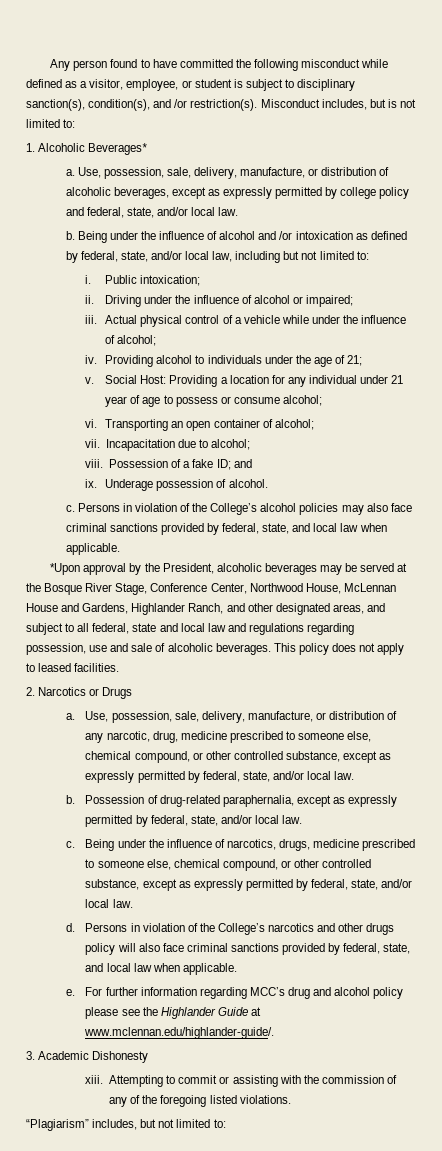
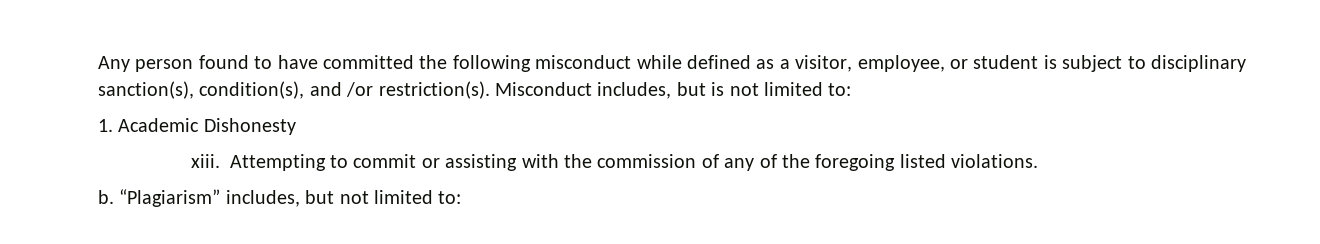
[38,143,148,155] [65,167,390,179] [65,187,410,199] [65,207,239,218] [65,231,407,243] [65,251,369,263] [85,275,201,286] [85,295,353,307] [85,315,407,327] [105,335,157,346] [85,355,363,367] [85,375,404,387] [105,395,322,407] [85,419,314,431] [85,439,251,451] [85,459,252,470] [85,479,268,491] [65,503,412,515] [65,523,387,535] [65,543,120,555] [50,563,408,575] [26,583,396,595] [26,603,385,615] [26,623,355,635] [26,643,405,655] [26,663,120,672] [26,687,133,699] [65,711,398,723] [85,731,372,743] [85,751,392,763] [85,771,355,783] [65,795,398,807] [85,815,303,827] [65,839,416,851] [85,859,372,871] [85,879,413,891] [85,899,133,908] [65,923,395,935] [85,943,411,955] [85,963,237,975] [65,987,404,999] [85,1007,261,1019] [84,1027,275,1039] [26,1051,35,1060] Alcoholic Beverages* // a. Use, possession, sale, delivery, manufacture, or distribution of alcoholic beverages, except as expressly permitted by college policy and federal, state, and/or local law. // b. Being under the influence of alcohol and /or intoxication as defined by federal, state, and/or local law, including but not limited to: // i. Public intoxication; // ii. Driving under the influence of alcohol or impaired; // iii. Actual physical control of a vehicle while under the influence of alcohol; // iv. Providing alcohol to individuals under the age of 21; // v. Social Host: Providing a location for any individual under 21 year of age to possess or consume alcohol; // vi. Transporting an open container of alcohol; // vii. Incapacitation due to alcohol; // viii. Possession of a fake ID; and // ix. Underage possession of alcohol. // c. Persons in violation of the College’s alcohol policies may also face criminal sanctions provided by federal, state, and local law when applicable. // *Upon approval by the President, alcoholic beverages may be served at the Bosque River Stage, Conference Center, Northwood House, McLennan House and Gardens, Highlander Ranch, and other designated areas, and subject to all federal, state and local law and regulations regarding possession, use and sale of alcoholic beverages. This policy does not apply to leased facilities. // 2. Narcotics or Drugs // a. Use, possession, sale, delivery, manufacture, or distribution of any narcotic, drug, medicine prescribed to someone else, chemical compound, or other controlled substance, except as expressly permitted by federal, state, and/or local law. // b. Possession of drug-related paraphernalia, except as expressly permitted by federal, state, and/or local law. // c. Being under the influence of narcotics, drugs, medicine prescribed to someone else, chemical compound, or other controlled substance, except as expressly permitted by federal, state, and/or local law. // d. Persons in violation of the College’s narcotics and other drugs policy will also face criminal sanctions provided by federal, state, and local law when applicable. // e. For further information regarding MCC’s drug and alcohol policy please see the Highlander Guide at www.mclennan.edu/highlander-guide/. // 3. -> (113, 125) none
(291, 1099) none -> [98,190,114,204] b.

